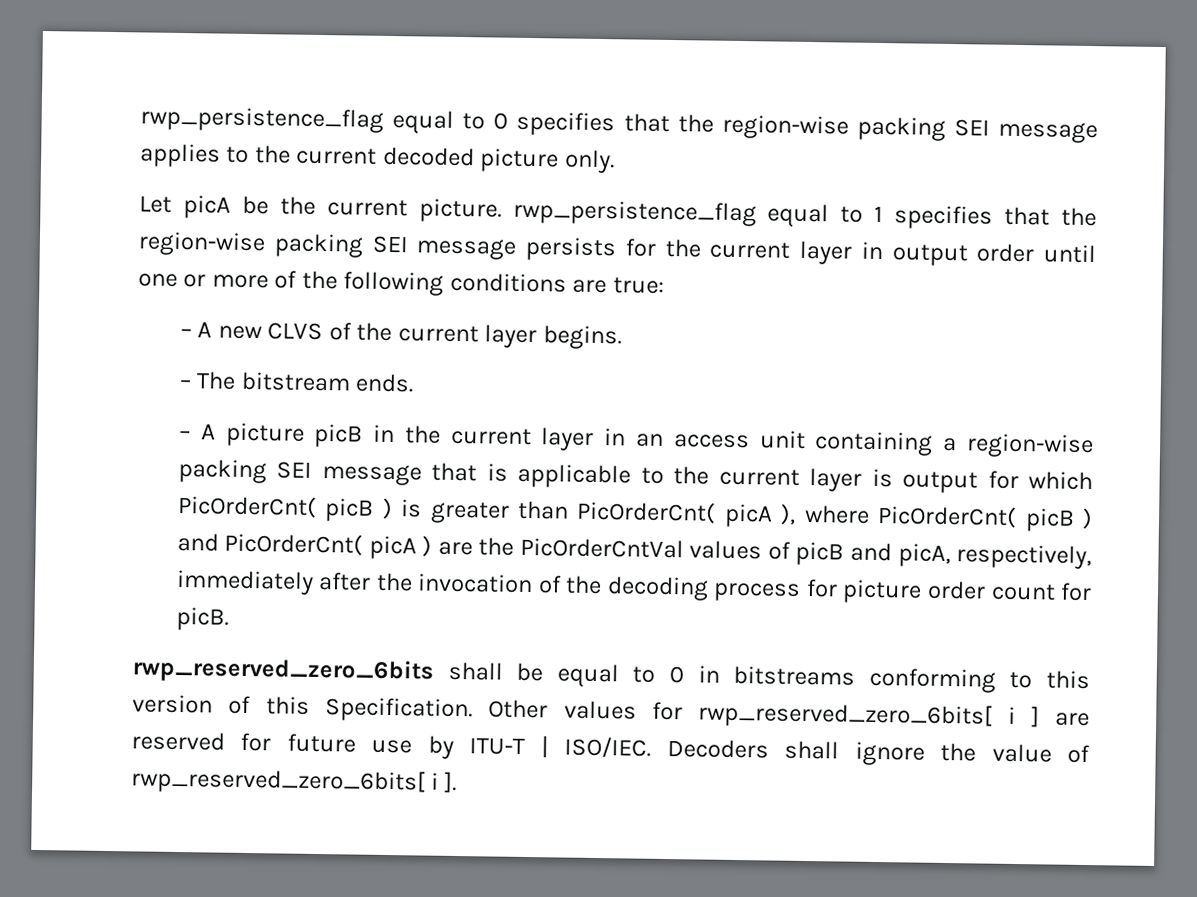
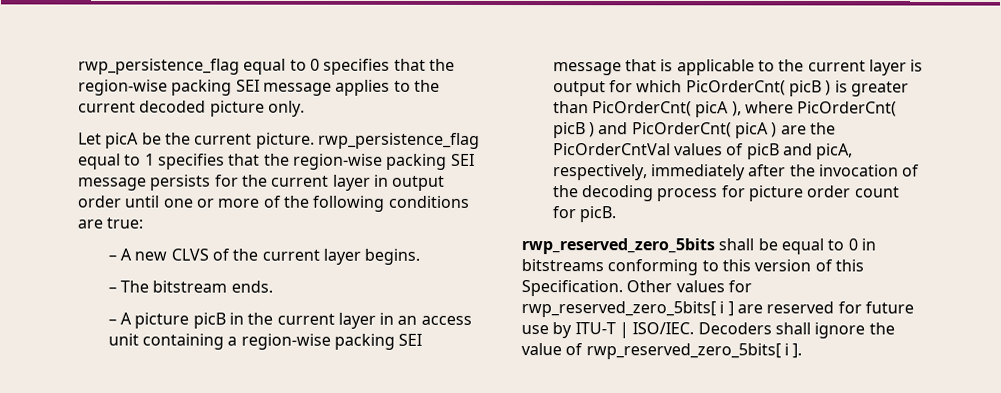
[132,656,434,685] rwp_reserved_zero_6bits -> [521,238,715,255] rwp_reserved_zero_5bits
[698,701,994,730] rwp_reserved_zero_6bits[ -> [521,301,716,318] rwp_reserved_zero_5bits[
[131,767,426,796] rwp_reserved_zero_6bits[ -> [585,343,781,360] rwp_reserved_zero_5bits[

